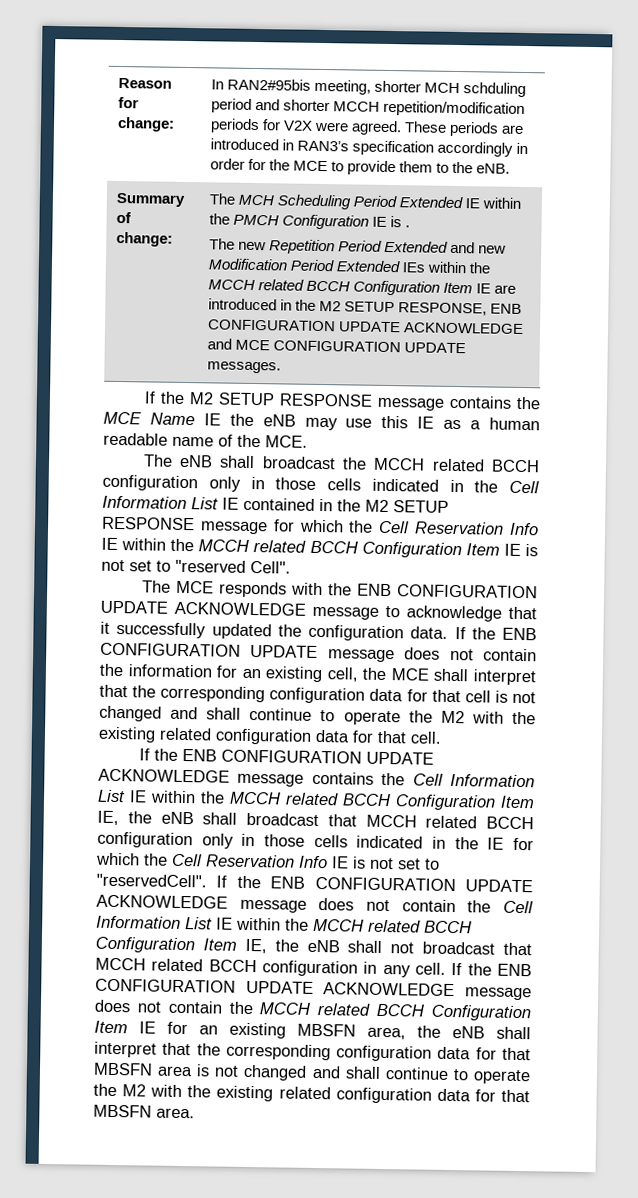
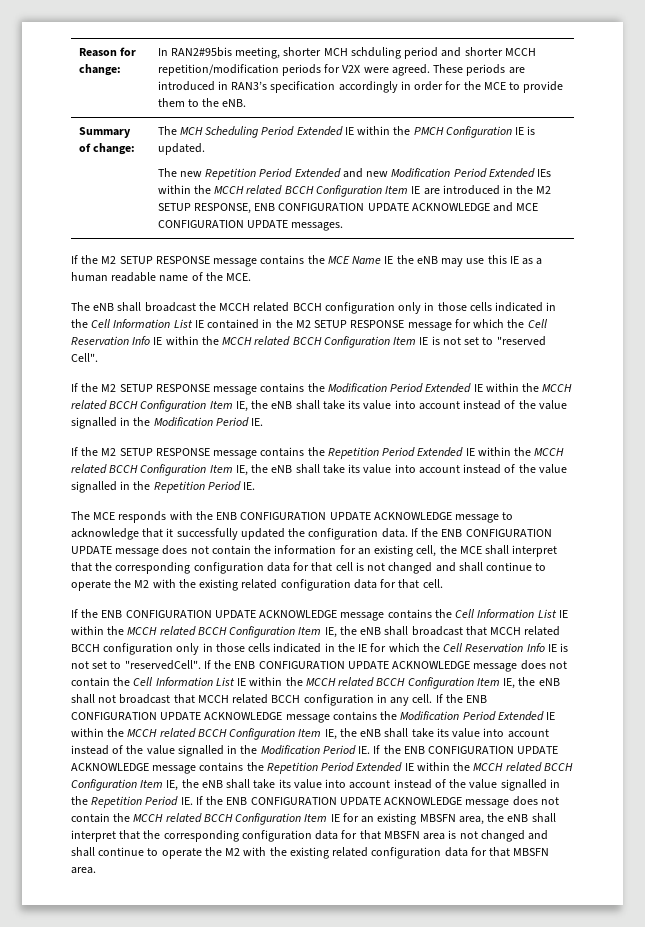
[405,225,411,228] . -> [157,143,205,155] updated.
(291, 567) none -> [71,383,573,395] [71,400,567,412] [71,417,264,429] [71,447,565,459] [71,464,567,476] [71,481,256,493] // If the M2 SETUP RESPONSE message contains the Modification Period Extended IE within the MCCH related BCCH Configuration Item IE, the eNB shall take its value into account instead of the value signalled in the Modification Period IE. // If the M2 SETUP RESPONSE message contains the Repetition Period Extended IE within the MCCH related BCCH Configuration Item IE, the eNB shall take its value into account instead of the value signalled in the Repetition Period IE.
(532, 994) none -> [332,711,556,721] [71,728,549,740] [71,745,559,757] [71,762,573,774] [71,779,560,791] [71,796,510,808] contains the Modification Period Extended IE within the MCCH related BCCH Configuration Item IE, the eNB shall take its value into account instead of the value signalled in the Modification Period IE. If the ENB CONFIGURATION UPDATE ACKNOWLEDGE message contains the Repetition Period Extended IE within the MCCH related BCCH Configuration Item IE, the eNB shall take its value into account instead of the value signalled in the Repetition Period IE. If the ENB CONFIGURATION UPDATE ACKNOWLEDGE message

